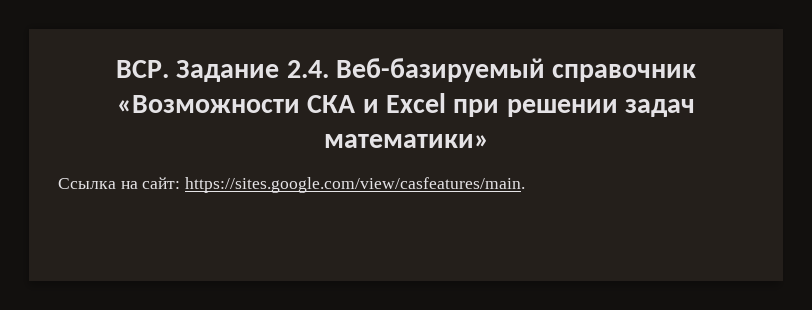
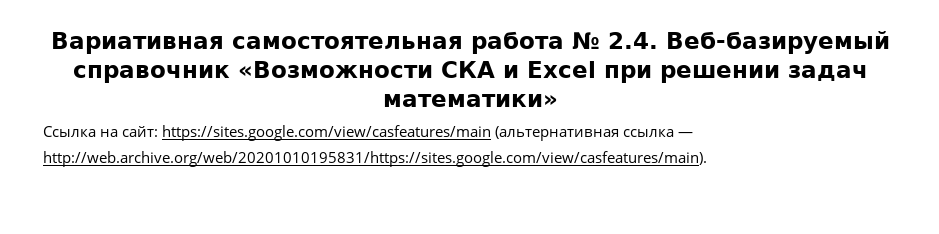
[115,60,280,82] ВСР. Задание -> [51,31,600,54] Вариативная самостоятельная работа №
[185,177,526,193] https://sites.google.com/view/casfeatures/main. -> [162,125,694,141] [43,151,707,167] https://sites.google.com/view/casfeatures/main (альтернативная ссылка — http://web.archive.org/web/20201010195831/https://sites.google.com/view/casfeatures/main).

